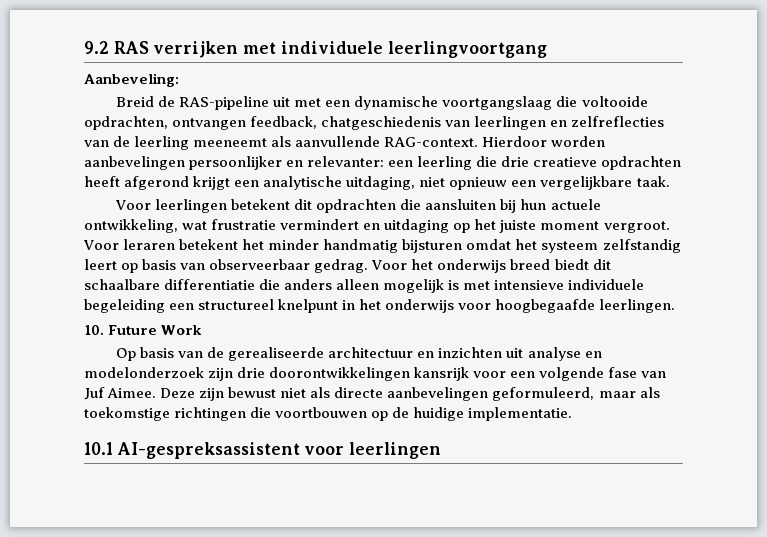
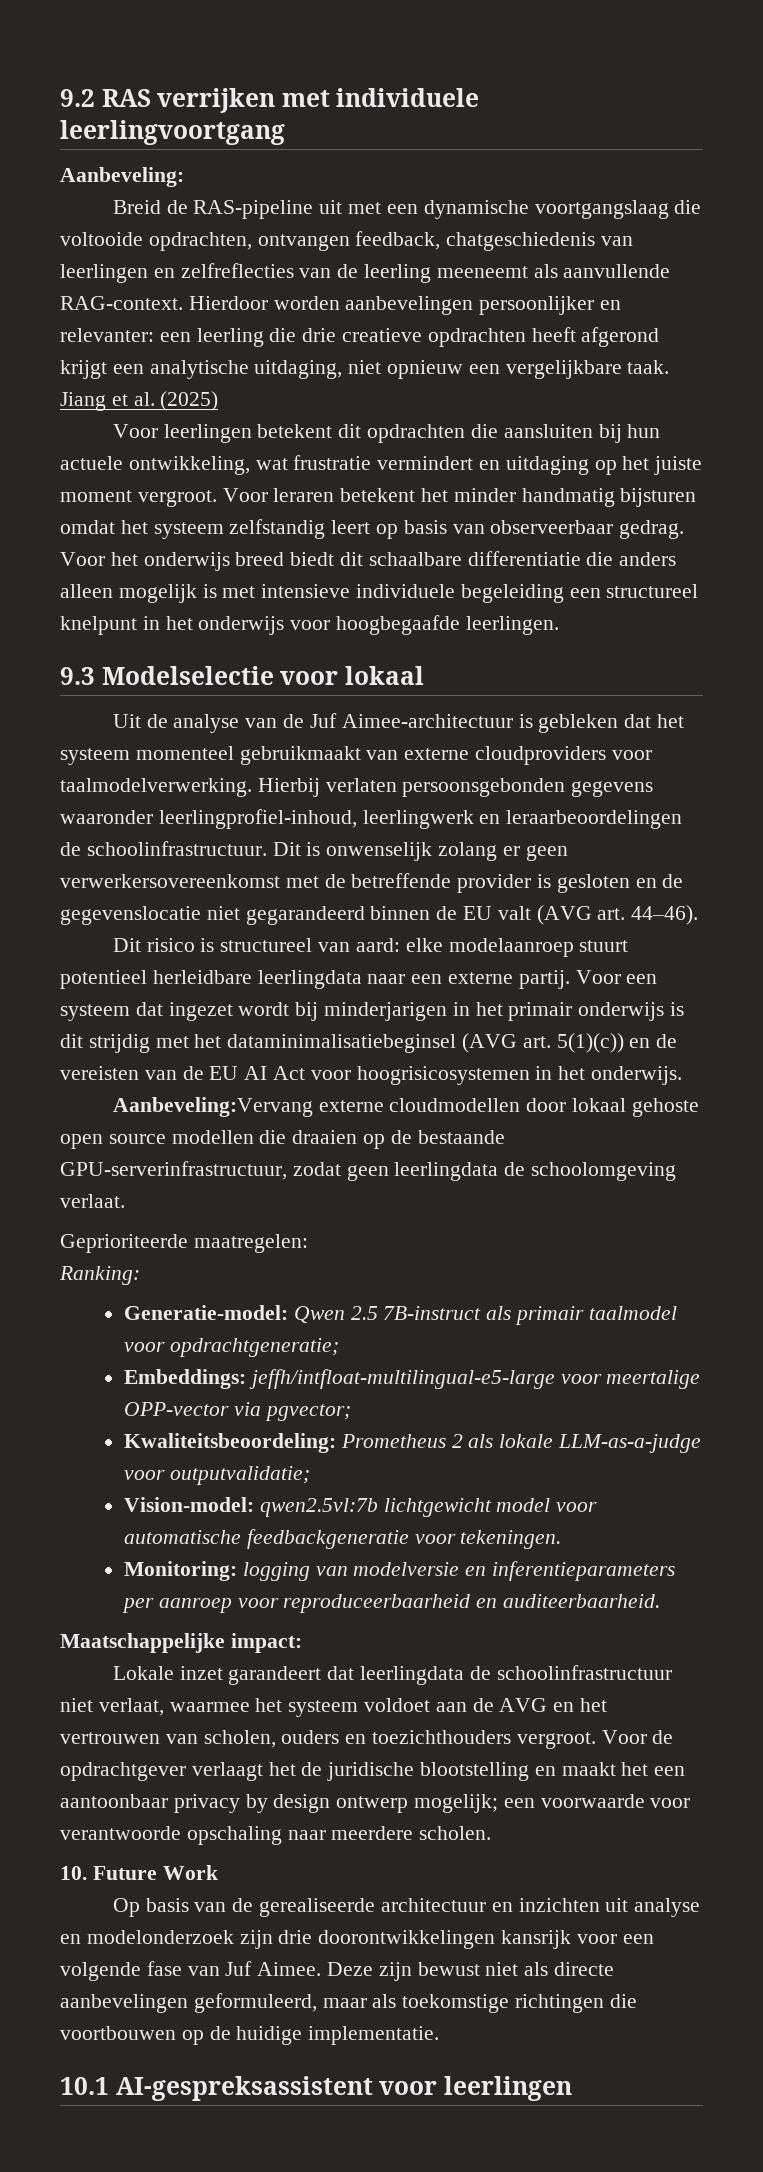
(670, 181) none -> [60,391,219,411] Jiang et al. (2025)
(676, 306) none -> [60,666,424,685] [112,713,684,733] [60,746,652,765] [60,778,654,797] [60,809,683,829] [60,841,568,861] [60,873,684,893] [60,905,699,925] [112,938,629,957] [60,970,658,989] [60,1002,685,1021] [60,1033,678,1053] [60,1066,683,1085] [112,1097,699,1117] [60,1130,505,1149] [60,1161,677,1181] [60,1194,125,1208] [60,1234,308,1253] [59,1266,140,1285] [124,1305,677,1325] [124,1338,339,1357] [124,1369,701,1389] [124,1402,351,1421] [124,1433,702,1453] [124,1466,310,1485] [124,1497,598,1517] [124,1529,562,1549] [124,1561,676,1581] [122,1594,661,1613] [60,1633,302,1653] [112,1665,672,1685] [60,1698,608,1717] [60,1730,674,1749] [60,1762,686,1781] [60,1794,691,1813] [60,1826,492,1845] // 9.3 Modelselectie voor lokaal // Uit de analyse van de Juf Aimee-architectuur is gebleken dat het systeem momenteel gebruikmaakt van externe cloudproviders voor taalmodelverwerking. Hierbij verlaten persoonsgebonden gegevens waaronder leerlingprofiel-inhoud, leerlingwerk en leraarbeoordelingen de schoolinfrastructuur. Dit is onwenselijk zolang er geen verwerkersovereenkomst met de betreffende provider is gesloten en de gegevenslocatie niet gegarandeerd binnen de EU valt (AVG art. 44–46). // Dit risico is structureel van aard: elke modelaanroep stuurt potentieel herleidbare leerlingdata naar een externe partij. Voor een systeem dat ingezet wordt bij minderjarigen in het primair onderwijs is dit strijdig met het dataminimalisatiebeginsel (AVG art. 5(1)(c)) en de vereisten van de EU AI Act voor hoogrisicosystemen in het onderwijs. // Aanbeveling:Vervang externe cloudmodellen door lokaal gehoste open source modellen die draaien op de bestaande GPU-serverinfrastructuur, zodat geen leerlingdata de schoolomgeving verlaat. // Geprioriteerde maatregelen: // Ranking: // Generatie-model: Qwen 2.5 7B-instruct als primair taalmodel voor opdrachtgeneratie; // Embeddings: jeffh/intfloat-multilingual-e5-large voor meertalige OPP-vector via pgvector; // Kwaliteitsbeoordeling: Prometheus 2 als lokale LLM-as-a-judge voor outputvalidatie; // Vision-model: qwen2.5vl:7b lichtgewicht model voor automatische feedbackgeneratie voor tekeningen. // Monitoring: logging van modelversie en inferentieparameters per aanroep voor reproduceerbaarheid en auditeerbaarheid. // Maatschappelijke impact: // Lokale inzet garandeert dat leerlingdata de schoolinfrastructuur niet verlaat, waarmee het systeem voldoet aan de AVG en het vertrouwen van scholen, ouders en toezichthouders vergroot. Voor de opdrachtgever verlaagt het de juridische blootstelling en maakt het een aantoonbaar privacy by design ontwerp mogelijk; een voorwaarde voor verantwoorde opschaling naar meerdere scholen.

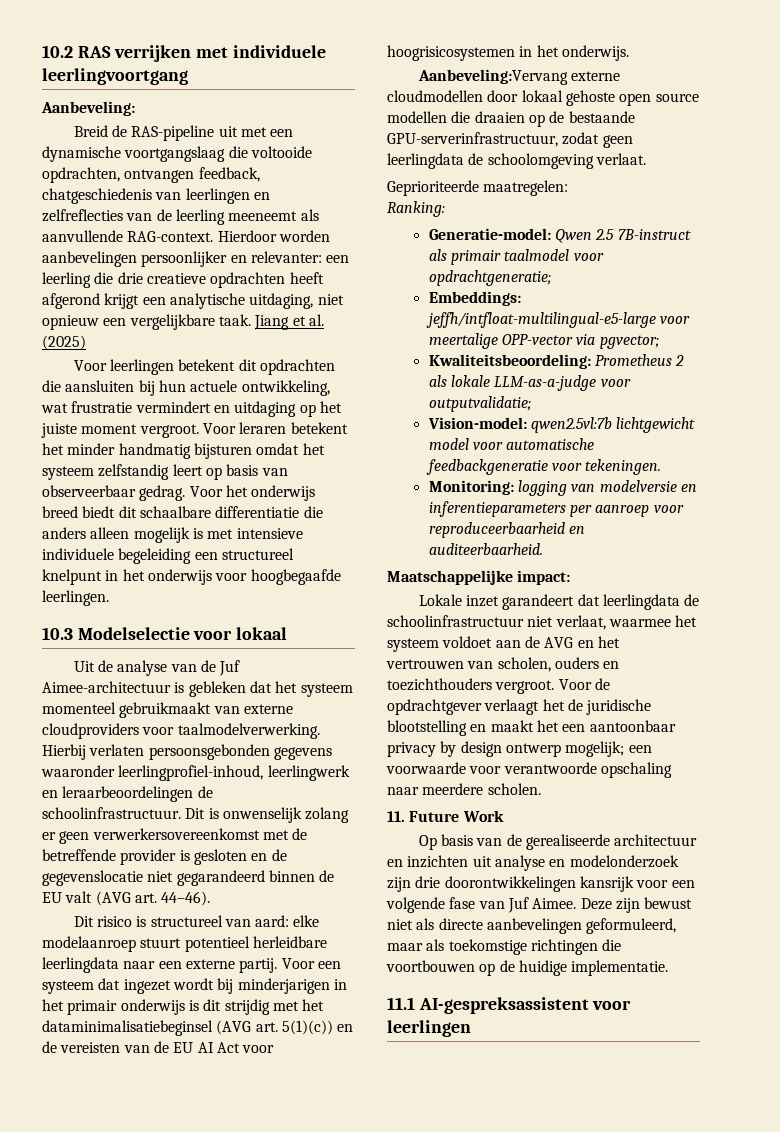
[60,89,95,107] 9.2 -> [42,45,73,58] 10.2
[60,667,95,685] 9.3 -> [42,627,73,640] 10.3
[60,1866,87,1880] 10. -> [387,811,405,822] 11.
[60,2077,109,2095] 10.1 -> [387,997,415,1010] 11.1

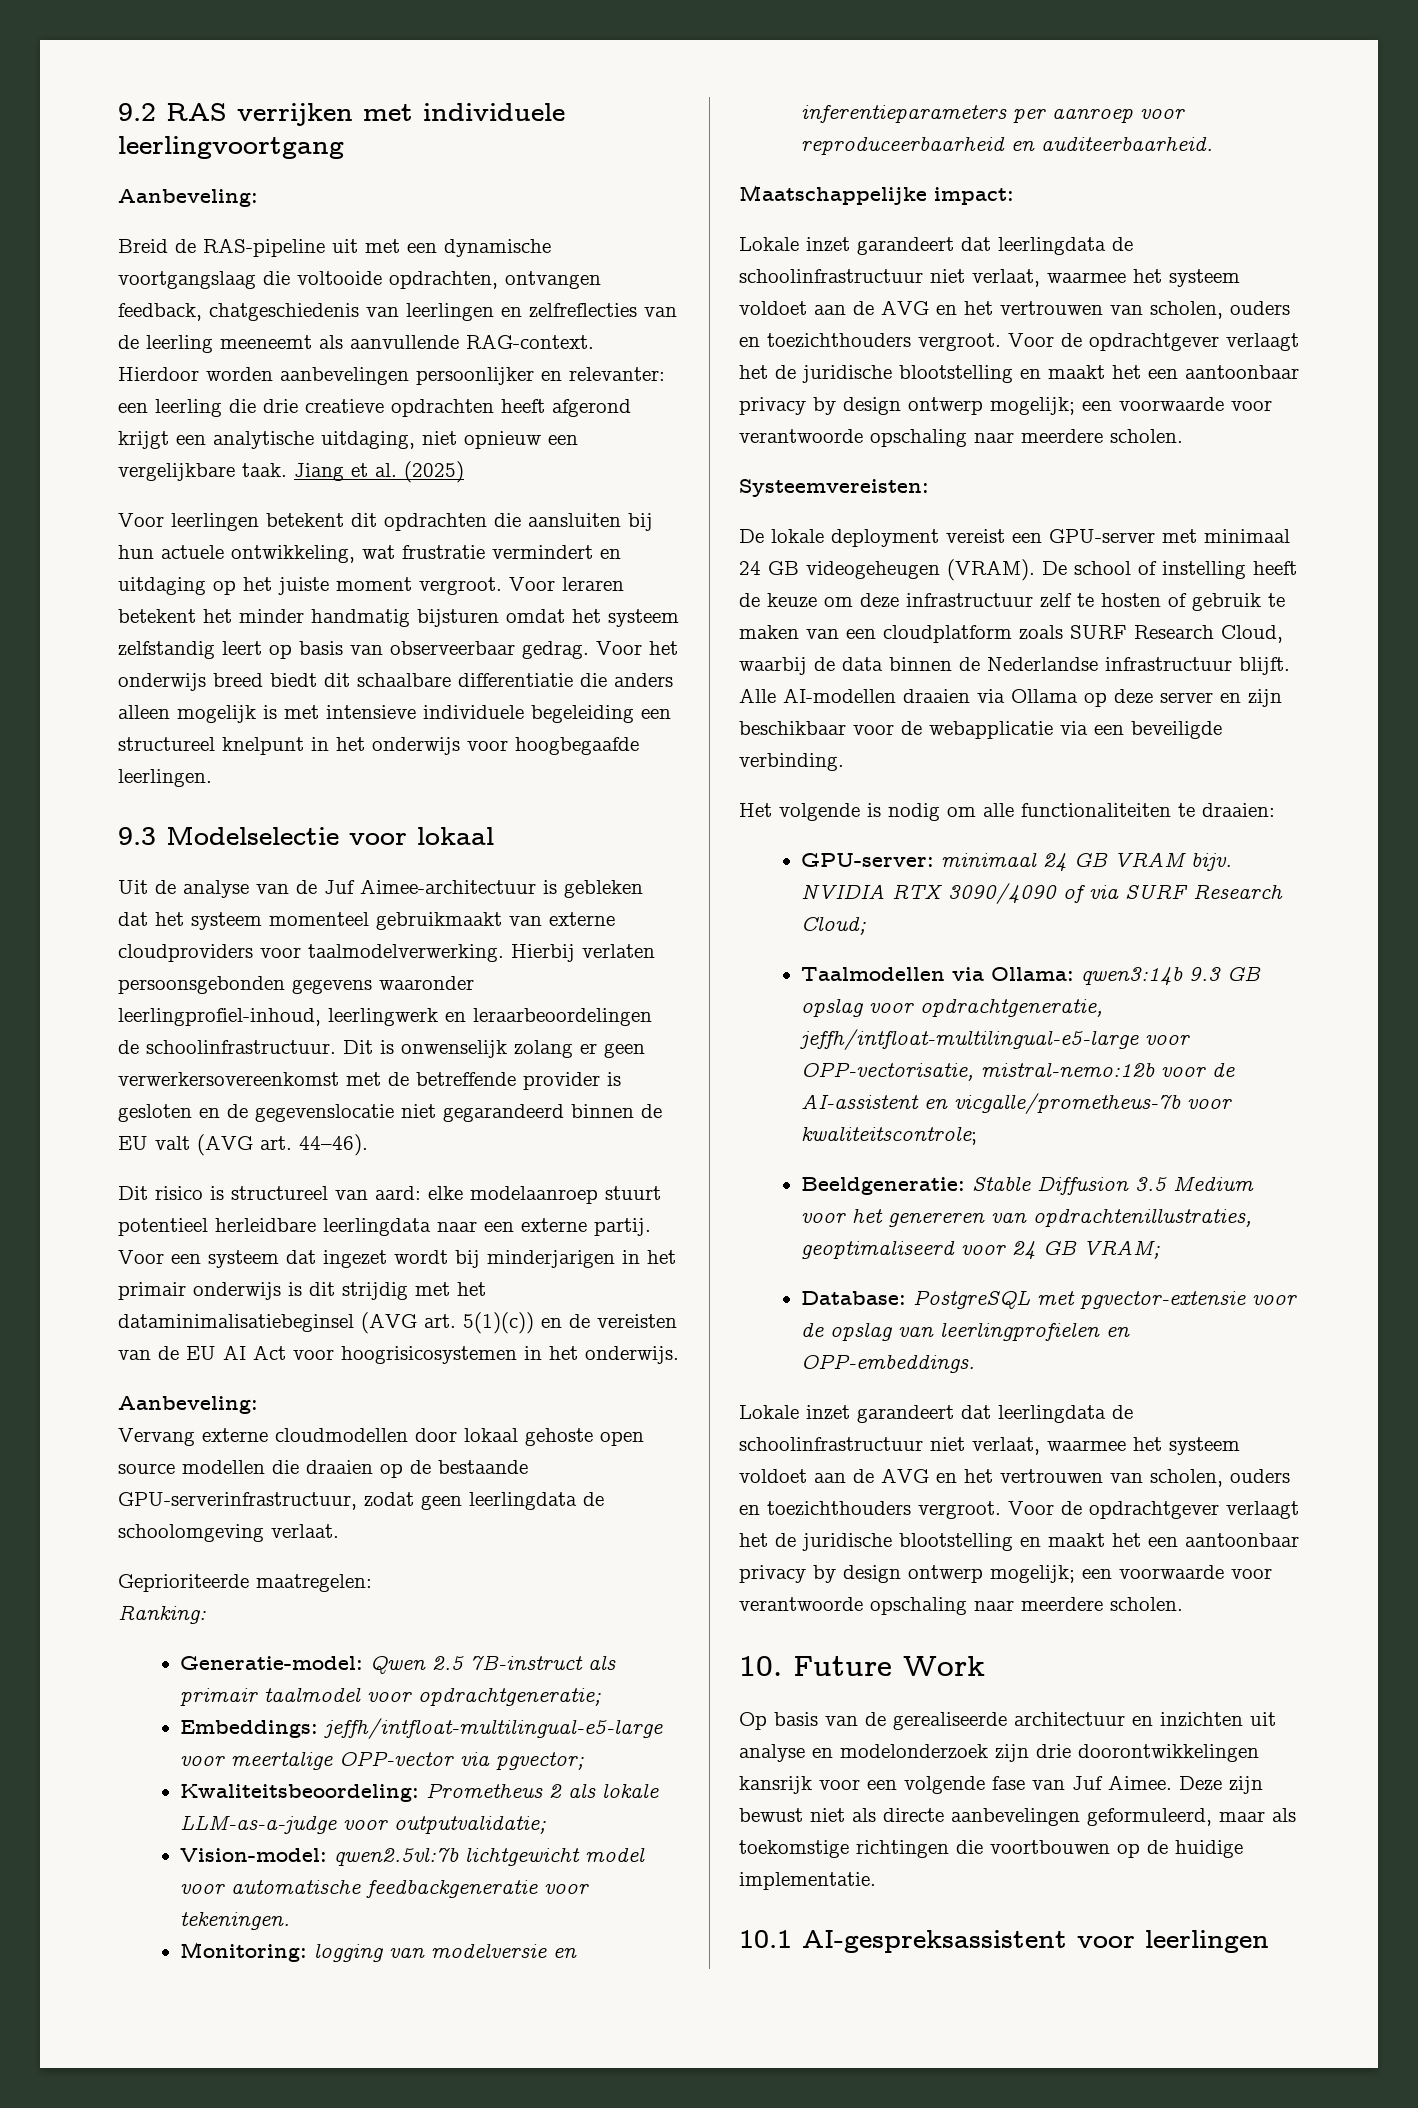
[42,45,73,58] 10.2 -> [118,103,156,121] 9.2
[42,627,73,640] 10.3 -> [118,827,156,845] 9.3
[417,69,568,85] Aanbeveling:Vervang -> [118,1396,258,1414] [118,1428,195,1446] Aanbeveling: // Vervang
[387,811,405,822] 11. -> [739,479,929,497] [739,529,1290,547] [739,559,1297,581] [739,593,1285,611] [739,625,1283,643] [739,657,1290,675] [739,688,1282,707] [739,721,1222,739] [739,753,844,771] [739,803,1275,821] [801,852,1233,872] [801,883,1284,904] [801,916,867,935] [801,966,1262,986] [801,998,1104,1017] [800,1029,1191,1050] [801,1062,1236,1081] [801,1093,1233,1114] [801,1126,978,1145] [801,1176,1255,1195] [801,1208,1253,1227] [801,1240,1161,1260] [801,1290,1298,1309] [801,1322,1131,1341] [801,1354,976,1373] [739,1405,1133,1423] [739,1437,1240,1455] [739,1468,1290,1487] [739,1501,1299,1519] [739,1533,1299,1551] [739,1565,1272,1583] [739,1597,1183,1615] [739,1656,782,1676] Systeemvereisten: // De lokale deployment vereist een GPU-server met minimaal 24 GB videogeheugen (VRAM). De school of instelling heeft de keuze om deze infrastructuur zelf te hosten of gebruik te maken van een cloudplatform zoals SURF Research Cloud, waarbij de data binnen de Nederlandse infrastructuur blijft. Alle AI-modellen draaien via Ollama op deze server en zijn beschikbaar voor de webapplicatie via een beveiligde verbinding. // Het volgende is nodig om alle functionaliteiten te draaien: // GPU-server: minimaal 24 GB VRAM bijv. NVIDIA RTX 3090/4090 of via SURF Research Cloud; // Taalmodellen via Ollama: qwen3:14b 9.3 GB opslag voor opdrachtgeneratie, jeffh/intfloat-multilingual-e5-large voor OPP-vectorisatie, mistral-nemo:12b voor de AI-assistent en vicgalle/prometheus-7b voor kwaliteitscontrole; // Beeldgeneratie: Stable Diffusion 3.5 Medium voor het genereren van opdrachtenillustraties, geoptimaliseerd voor 24 GB VRAM; // Database: PostgreSQL met pgvector-extensie voor de opslag van leerlingprofielen en OPP-embeddings. // Lokale inzet garandeert dat leerlingdata de schoolinfrastructuur niet verlaat, waarmee het systeem voldoet aan de AVG en het vertrouwen van scholen, ouders en toezichthouders vergroot. Voor de opdrachtgever verlaagt het de juridische blootstelling en maakt het een aantoonbaar privacy by design ontwerp mogelijk; een voorwaarde voor verantwoorde opschaling naar meerdere scholen. // 10.
[387,997,415,1010] 11.1 -> [739,1930,792,1948] 10.1

